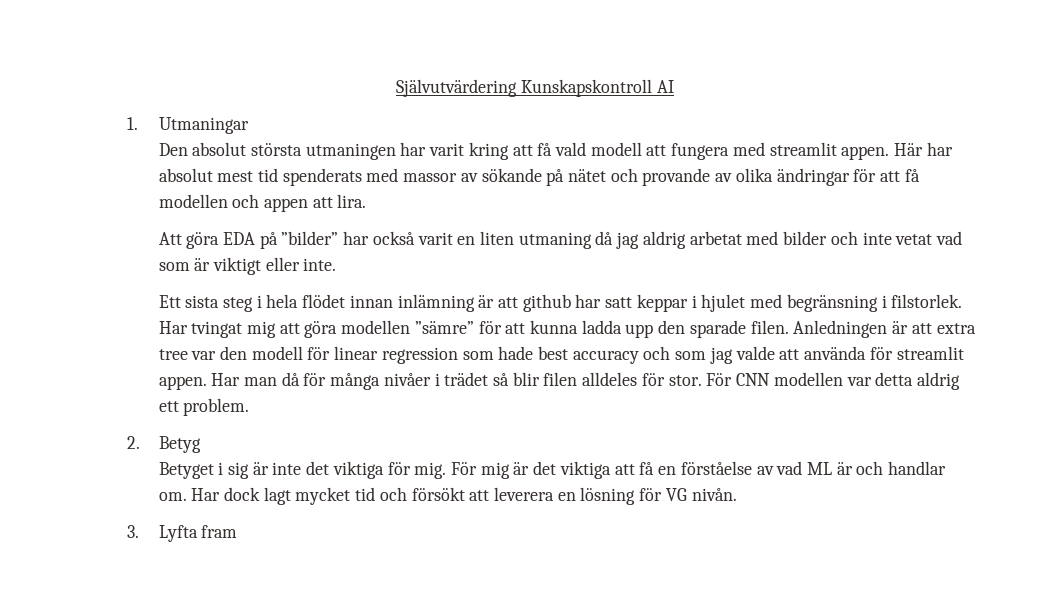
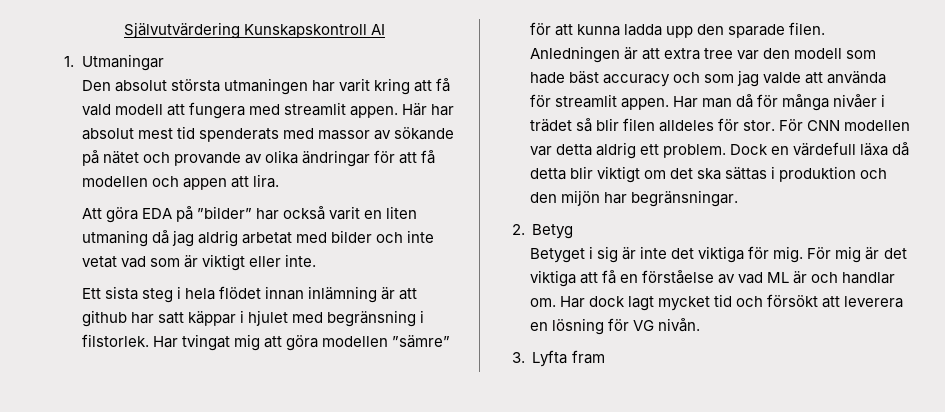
[636,294,688,312] keppar -> [188,311,237,326] käppar
[307,346,458,364] för linear regression -> (843, 53) none
[538,346,569,360] best -> [568,71,599,84] bäst
(250, 407) none -> [730,142,910,156] [529,166,888,183] [529,190,739,207] Dock en värdefull läxa då detta blir viktigt om det ska sättas i produktion och den mijön har begränsningar.

